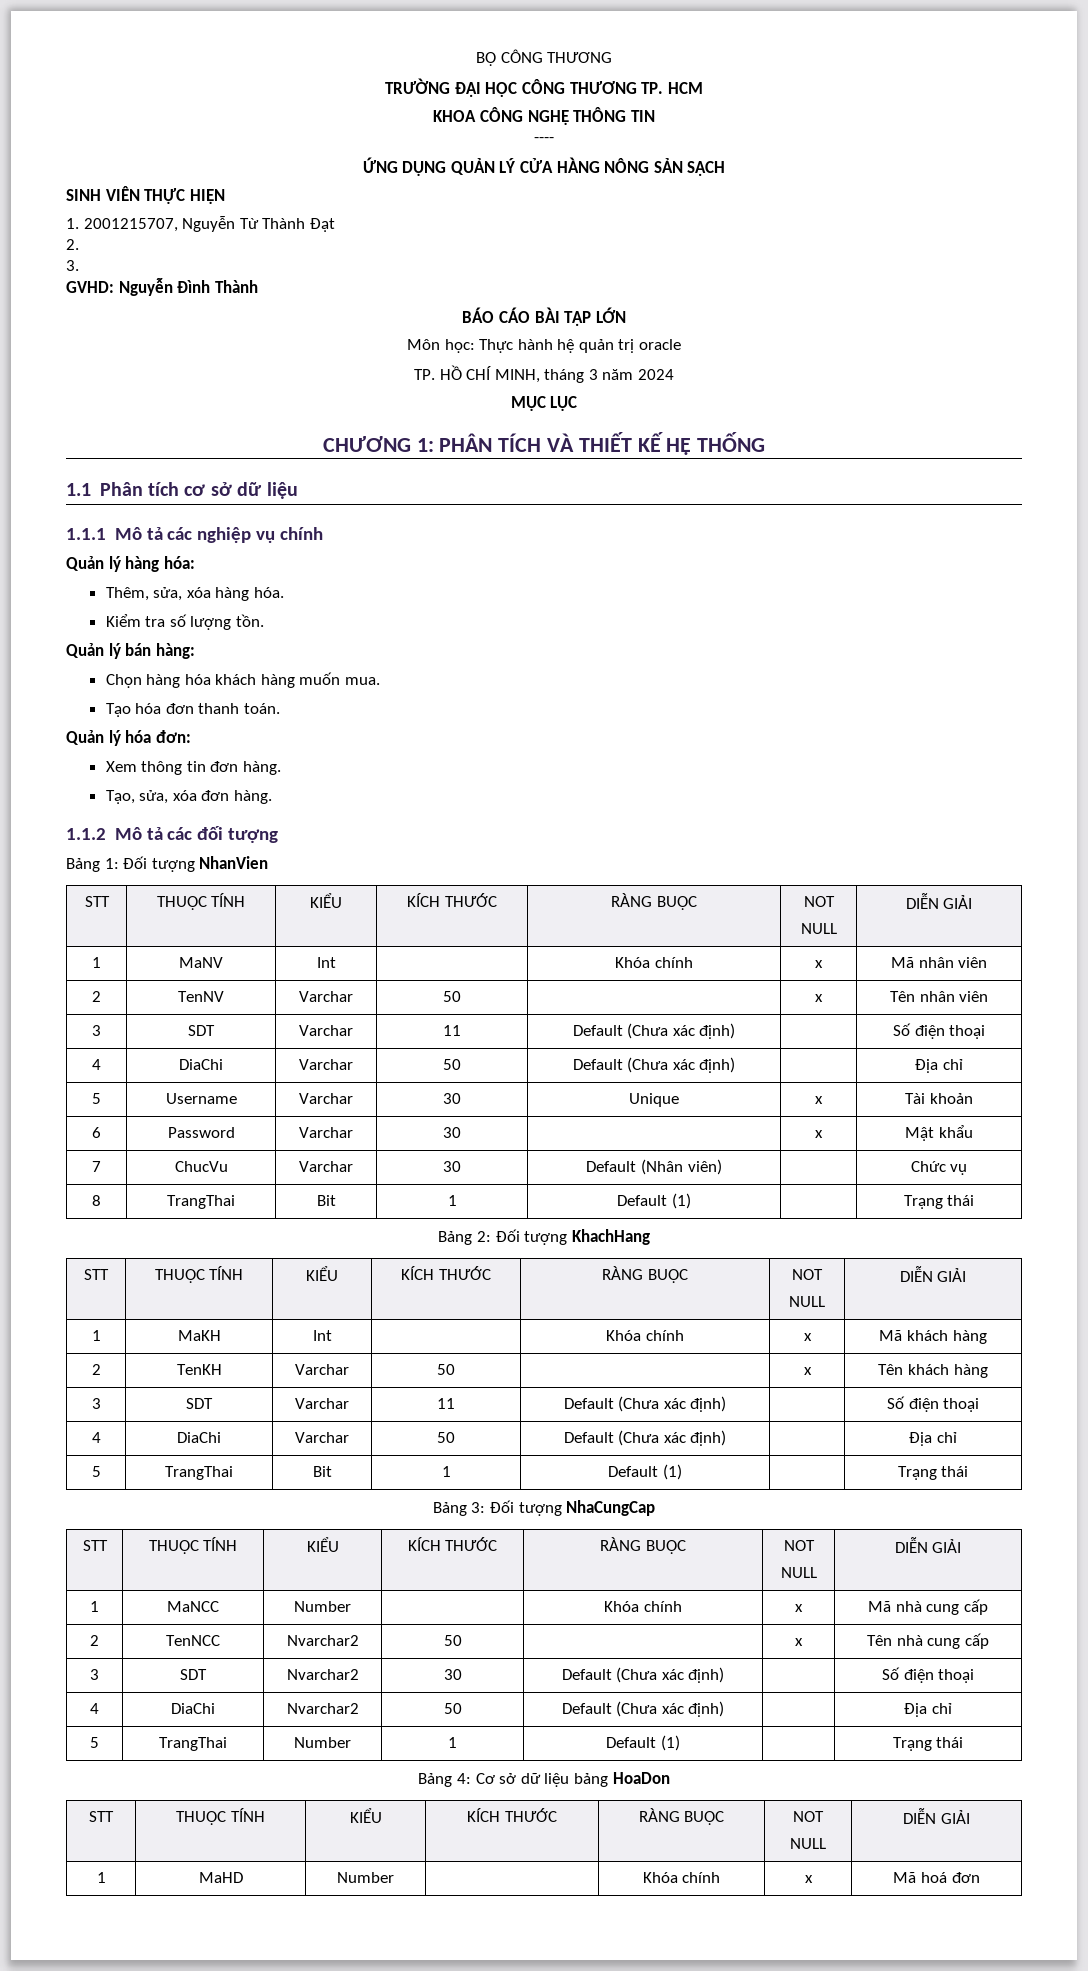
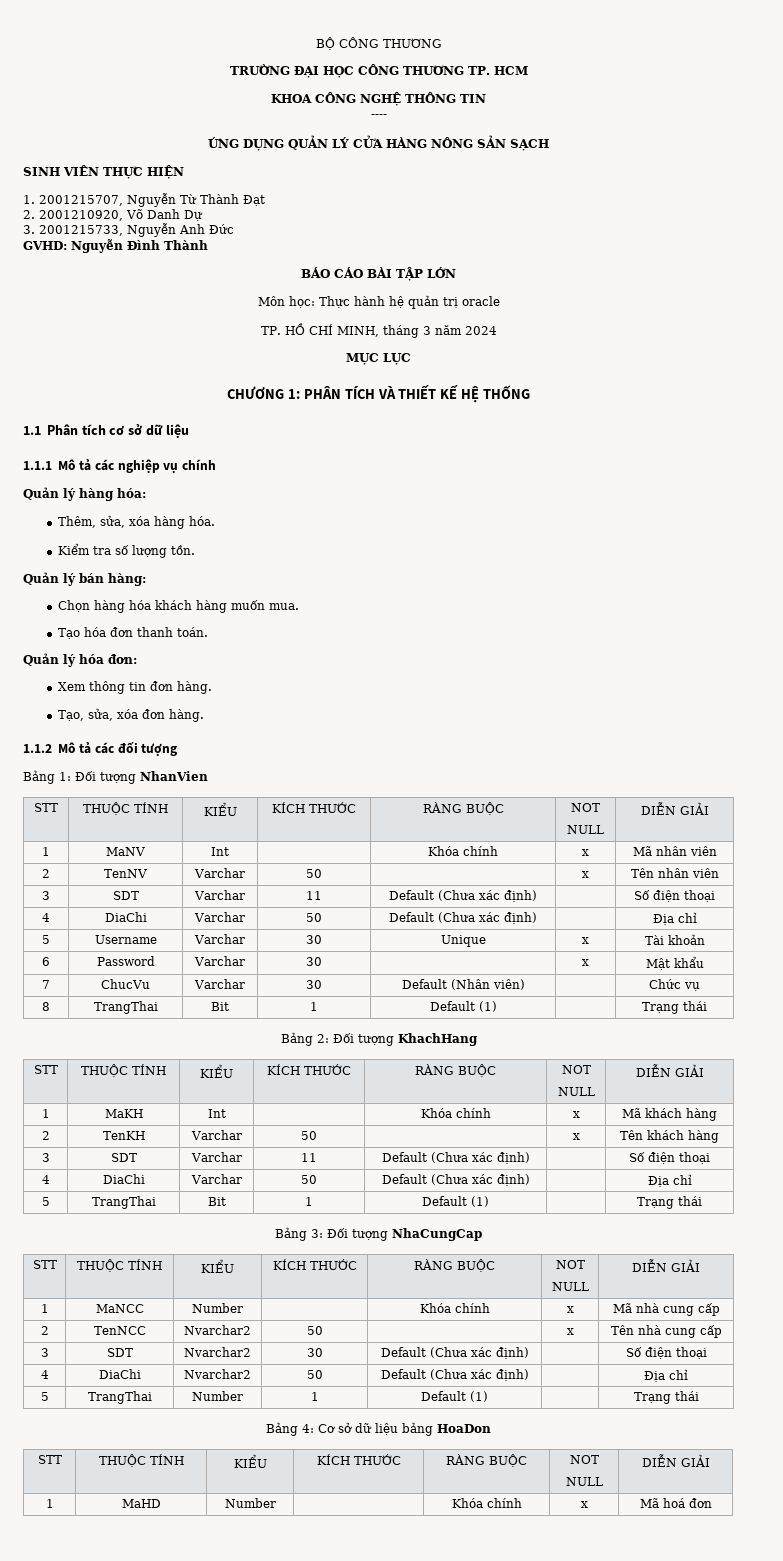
[66,260,79,271] // 3. -> [39,209,203,221] [23,223,234,237] 2001210920, Võ Danh Dự // 3. 2001215733, Nguyễn Anh Đức

